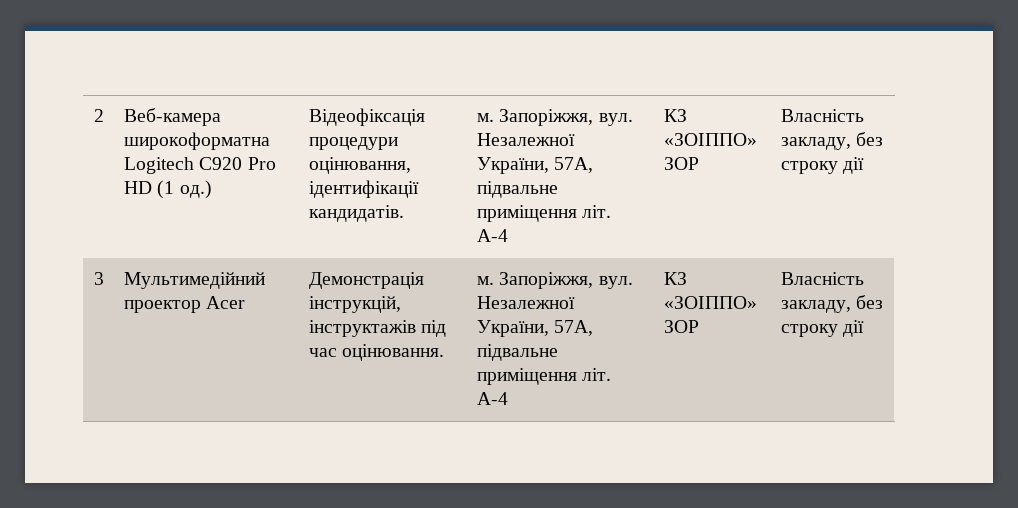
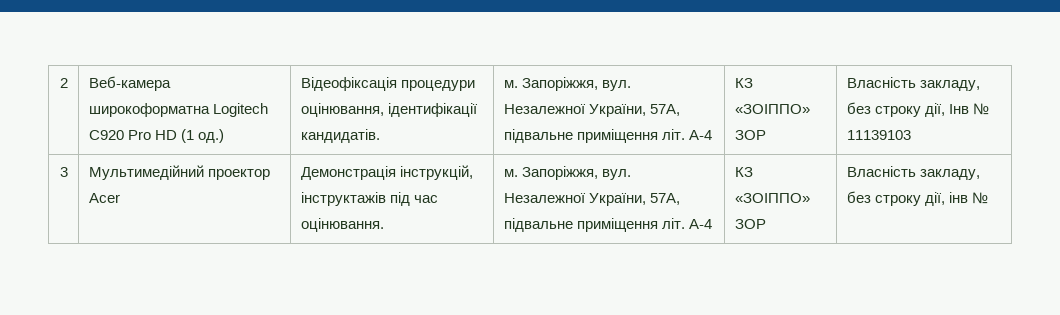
[843,157,865,174] дії -> [925,103,990,117] [846,130,911,140] дії, Інв № 11139103
[843,320,865,337] дії -> [925,192,989,206] дії, інв №

